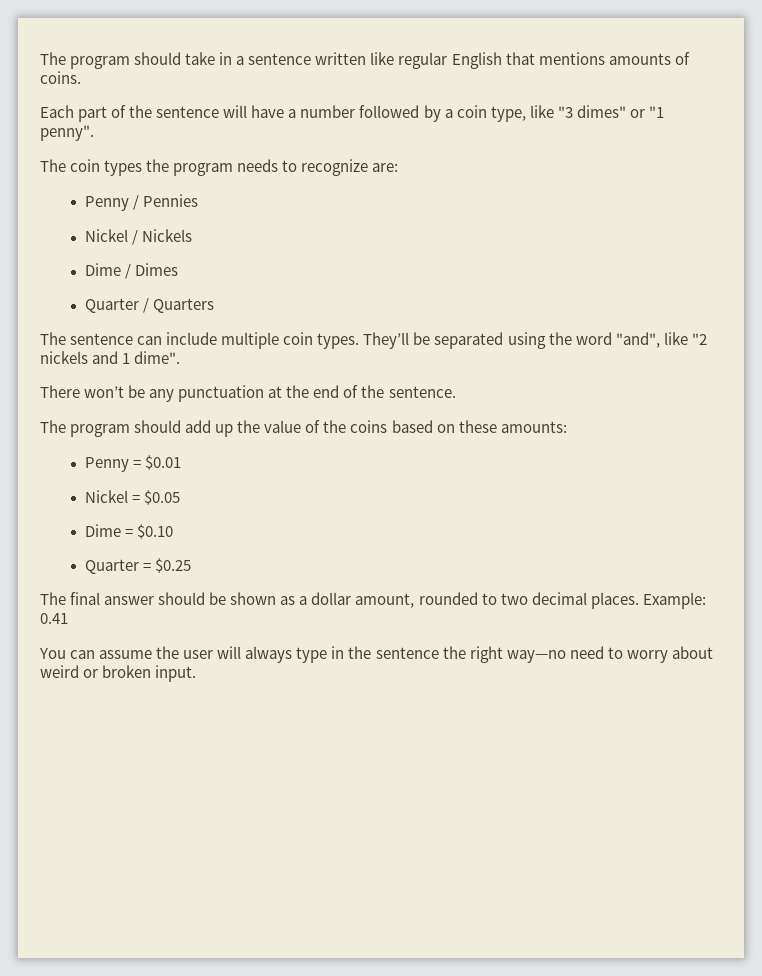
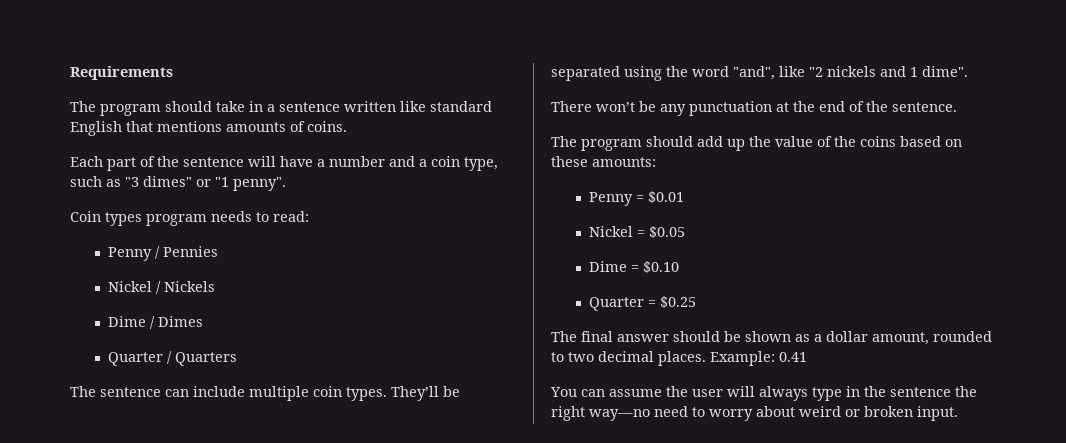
(40, 58) none -> [70,66,173,80] Requirements //
[398,52,448,69] regular -> [430,101,492,112] standard
[359,105,441,122] followed by -> [389,156,415,167] and
[529,105,554,118] like -> [70,176,121,187] such as
[40,159,170,176] The coin types the -> [70,211,142,226] Coin types
[301,159,399,176] recognize are: -> [273,211,309,222] read:

